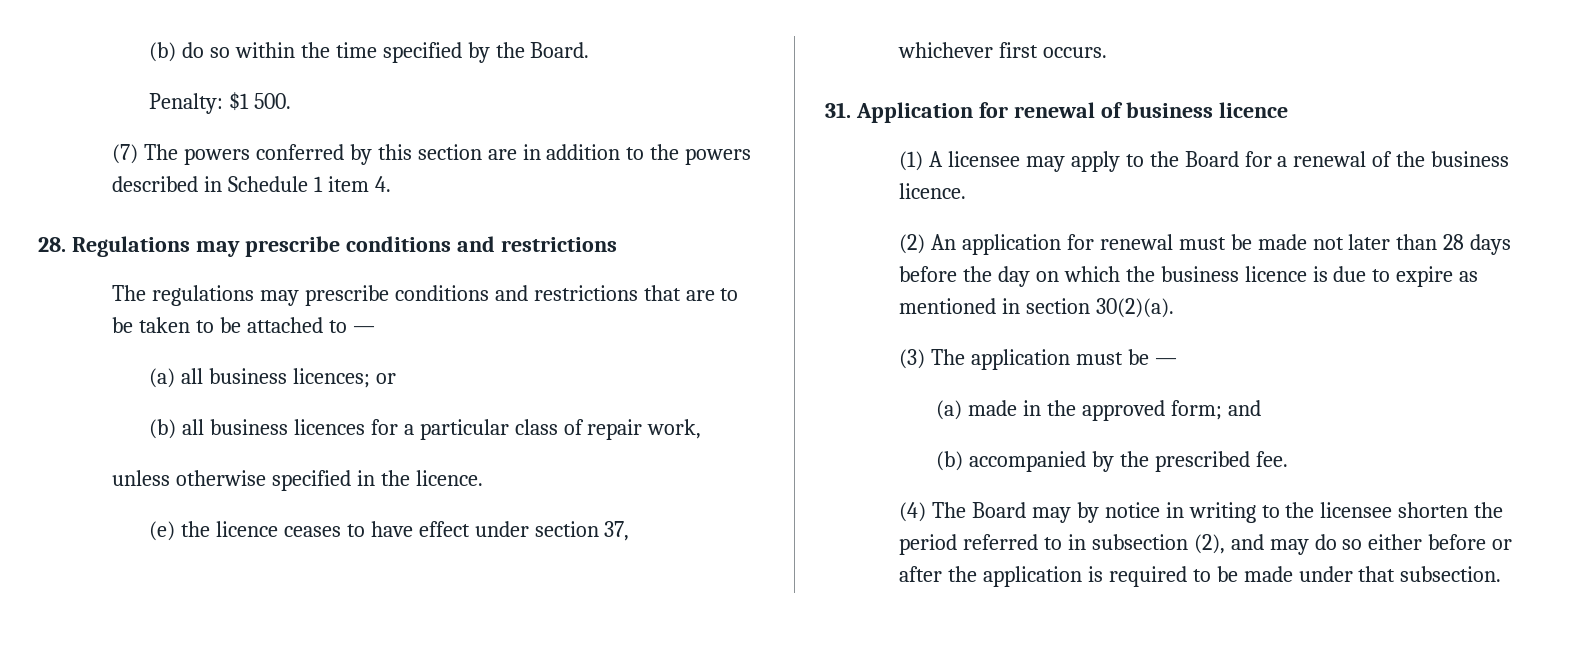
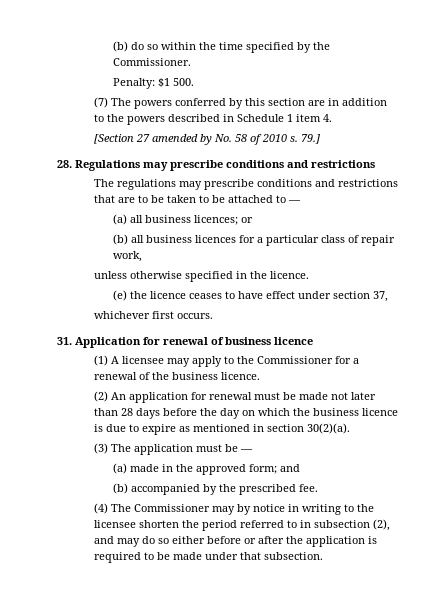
[530,42,590,58] Board. -> [112,58,191,66] Commissioner.
(391, 184) none -> [94,134,321,145] // [Section 27 amended by No. 58 of 2010 s. 79.]
[1184,151,1239,167] Board -> [257,356,334,364] Commissioner
[971,502,1026,518] Board -> [134,504,211,512] Commissioner

